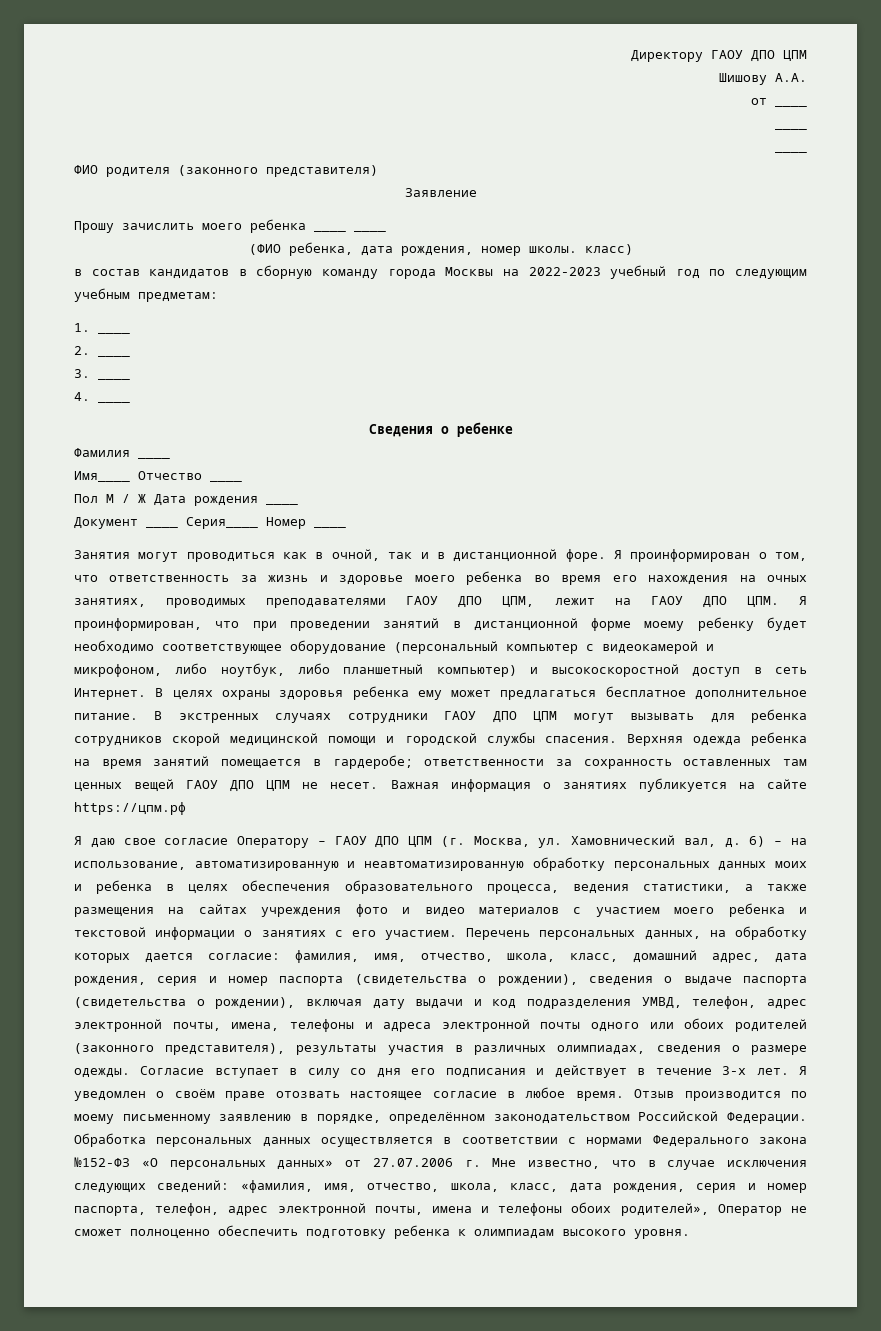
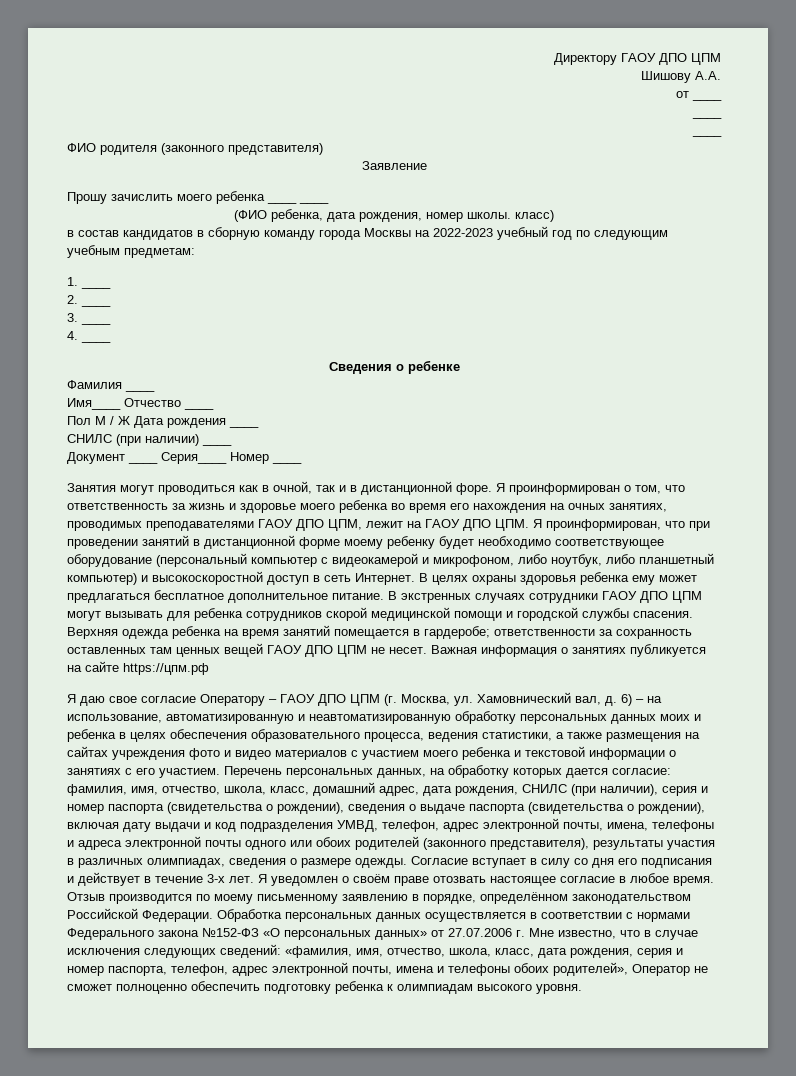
(298, 504) none -> [67,434,232,446] // СНИЛС (при наличии) ____
(146, 981) none -> [522,784,658,796] СНИЛС (при наличии),

